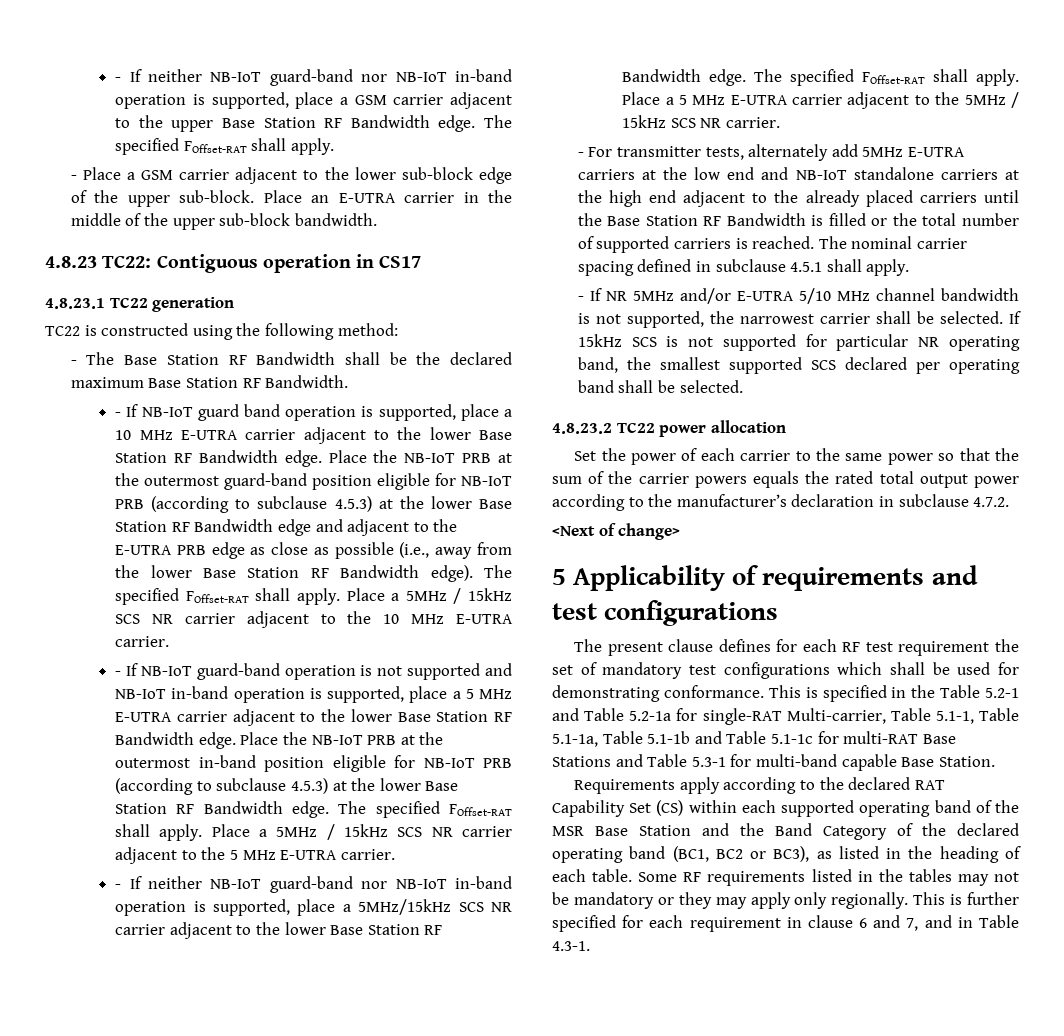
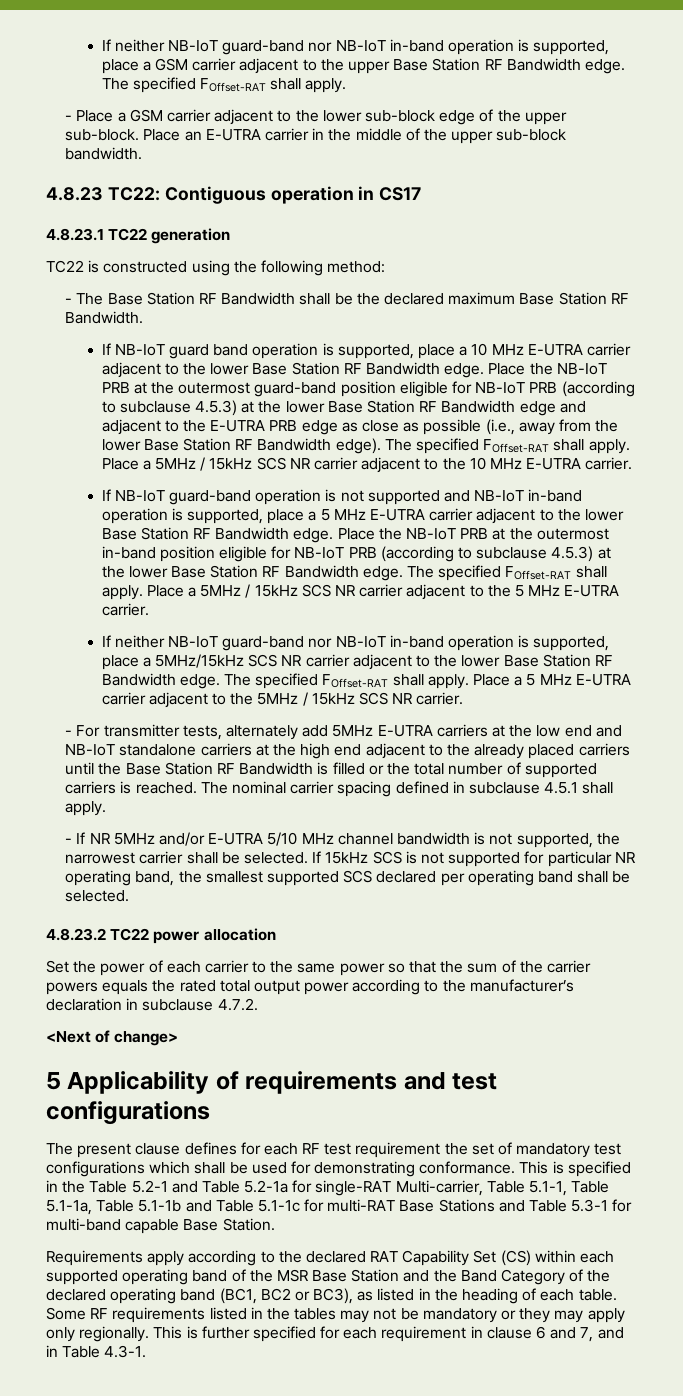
[115,77,122,82] - -> (101, 45) none
[115,412,122,417] - -> (144, 317) none
[115,671,122,676] - -> (633, 463) none
[115,884,122,889] - -> (149, 609) none

